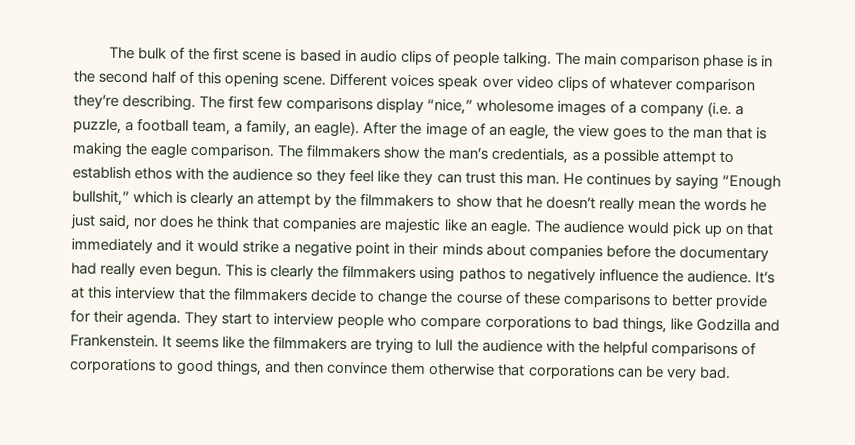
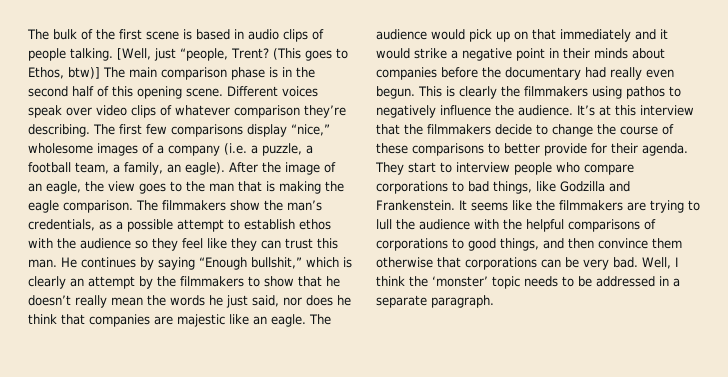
(552, 59) none -> [117,48,348,61] [28,67,100,79] [Well, just “people, Trent? (This goes to Ethos, btw)]
(731, 372) none -> [642,257,678,269] [376,276,680,289] [376,295,494,308] Well, I think the ‘monster’ topic needs to be addressed in a separate paragraph.

